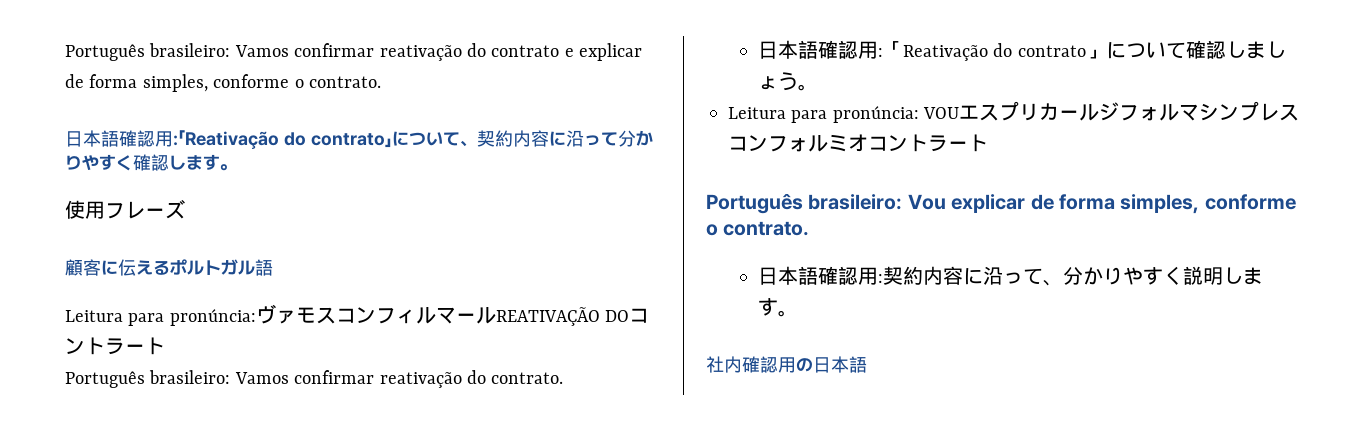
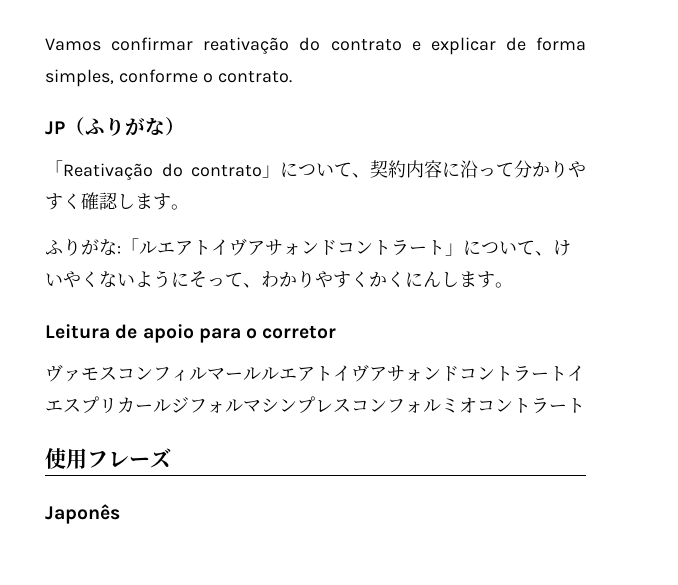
[65,43,231,61] Português brasileiro: -> (45, 44) none
[65,130,178,147] 日本語確認用: -> [45,117,185,136] JP（ふりがな） //
[65,199,185,219] [65,259,273,276] [65,309,256,326] 使用フレーズ // 顧客に伝えるポルトガル語 // Leitura para pronúncia: -> [45,238,571,256] [45,270,513,288] [45,324,337,343] ふりがな:「ルエアトイヴアサォンドコントラート」について、けいやくないようにそって、わかりやすくかくにんします。 // Leitura de apoio para o corretor //
[495,307,650,326] [65,337,165,355] [65,370,564,388] [758,40,1286,61] [758,72,819,91] [728,106,960,123] REATIVAÇÃO DOコントラート // Português brasileiro: Vamos confirmar reativação do contrato. // 日本語確認用:「Reativação do contrato」について確認しましょう。 // Leitura para pronúncia: VOU -> [261,364,585,382] ルエアトイヴアサォンドコントラートイ
[706,194,1296,214] [706,221,810,236] [758,266,1264,286] [758,298,799,317] [706,356,867,373] Português brasileiro: Vou explicar de forma simples, conforme o contrato. // 日本語確認用:契約内容に沿って、分かりやすく説明します。 // 社内確認用の日本語 -> [45,448,171,469] [45,504,120,524] 使用フレーズ // Japonês

